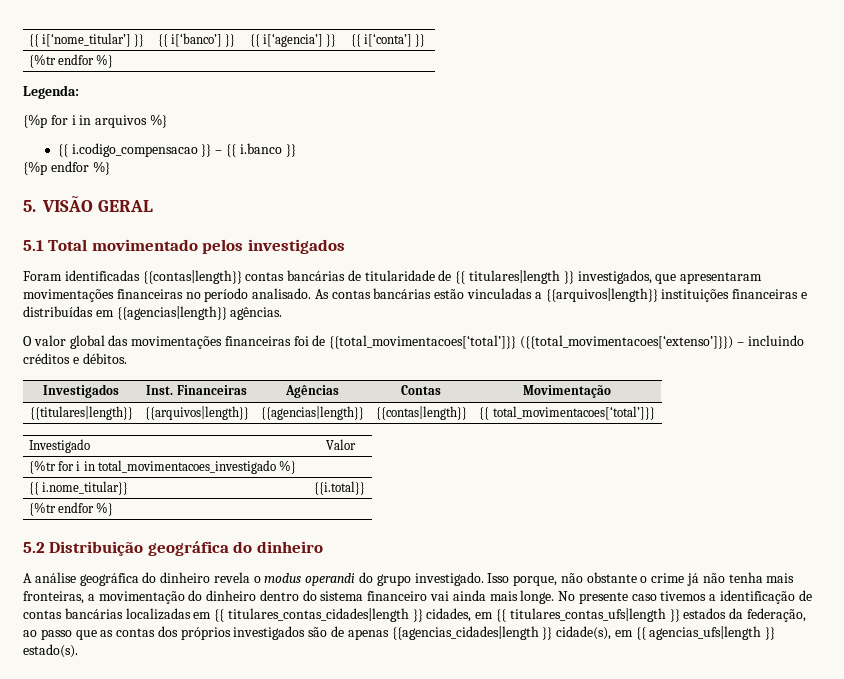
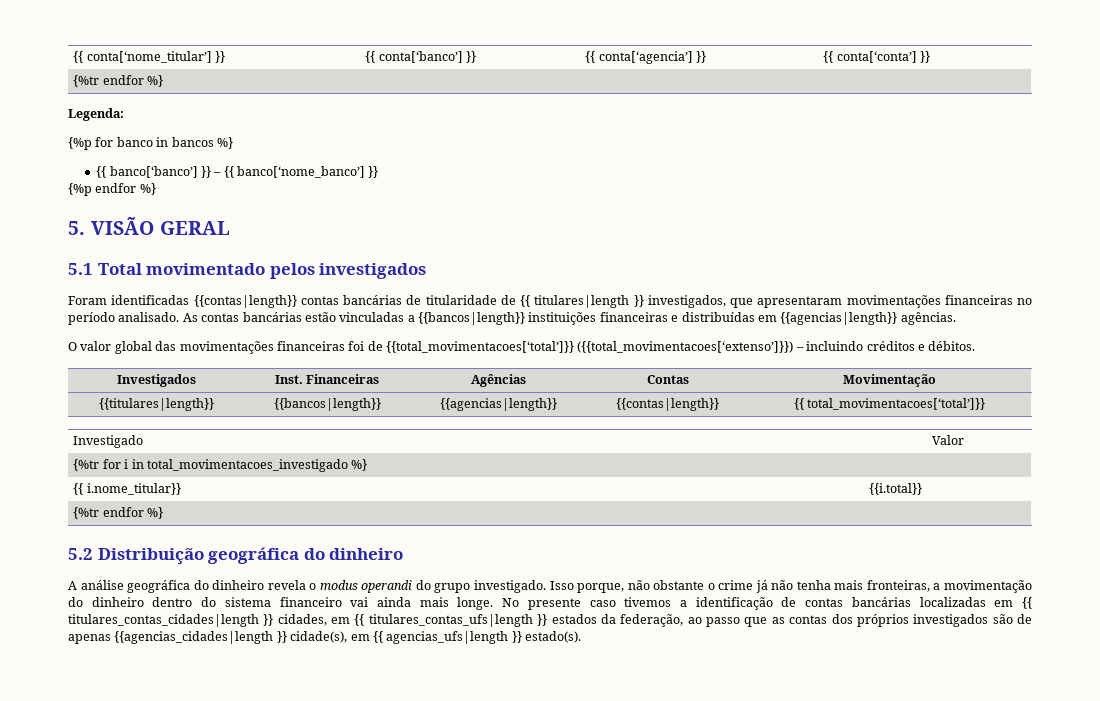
[28,33,145,47] [157,33,236,47] [249,33,337,47] [350,33,412,47] {{ i[‘nome_titular’] }} | {{ i[‘banco’] }} | {{ i[‘agencia’] }} | {{ i[‘conta’] -> [73,51,226,63] [365,51,477,63] [585,51,707,64] [823,51,917,63] {{ conta[‘nome_titular’] }} | {{ conta[‘banco’] }} | {{ conta[‘agencia’] }} | {{ conta[‘conta’]
[71,115,148,128] i in arquivos -> [116,137,214,147] banco in bancos
[71,143,198,157] i.codigo_compensacao -> [109,166,198,178] banco[‘banco’]
[239,143,282,154] i.banco -> [237,166,366,178] banco[‘nome_banco’]
[545,288,658,302] {{arquivos|length}} -> [418,312,525,325] {{bancos|length}}
[144,406,249,420] {{arquivos|length}} -> [273,398,381,411] {{bancos|length}}

